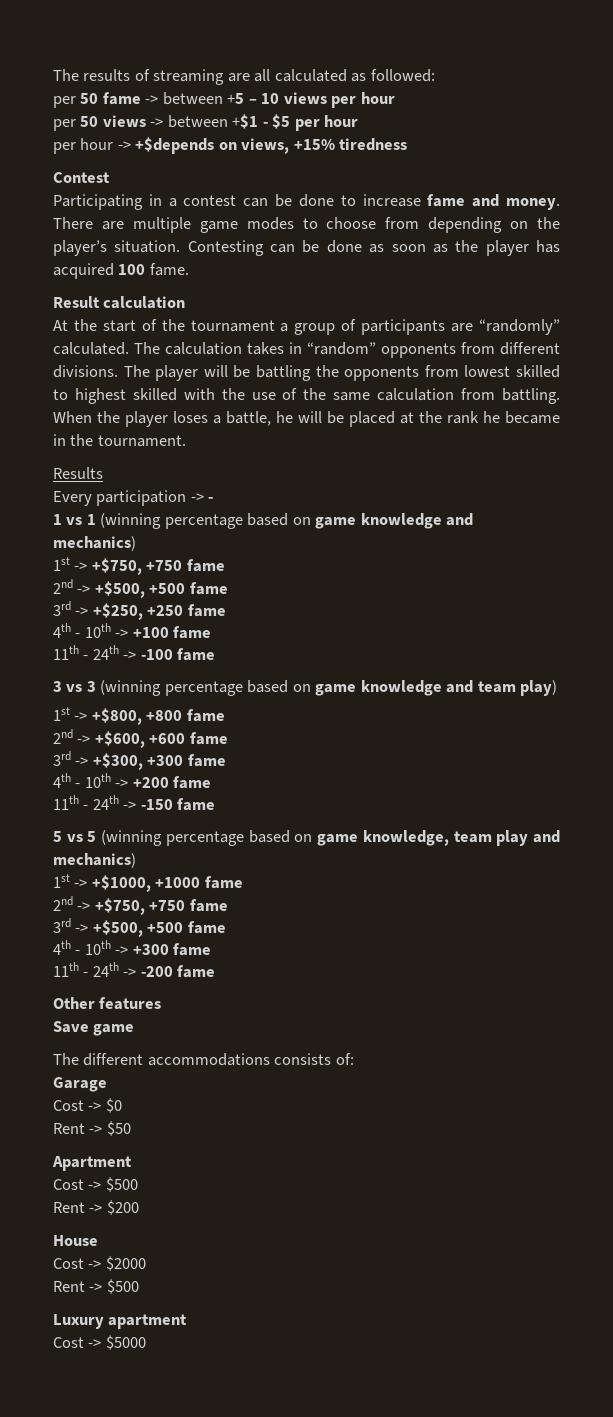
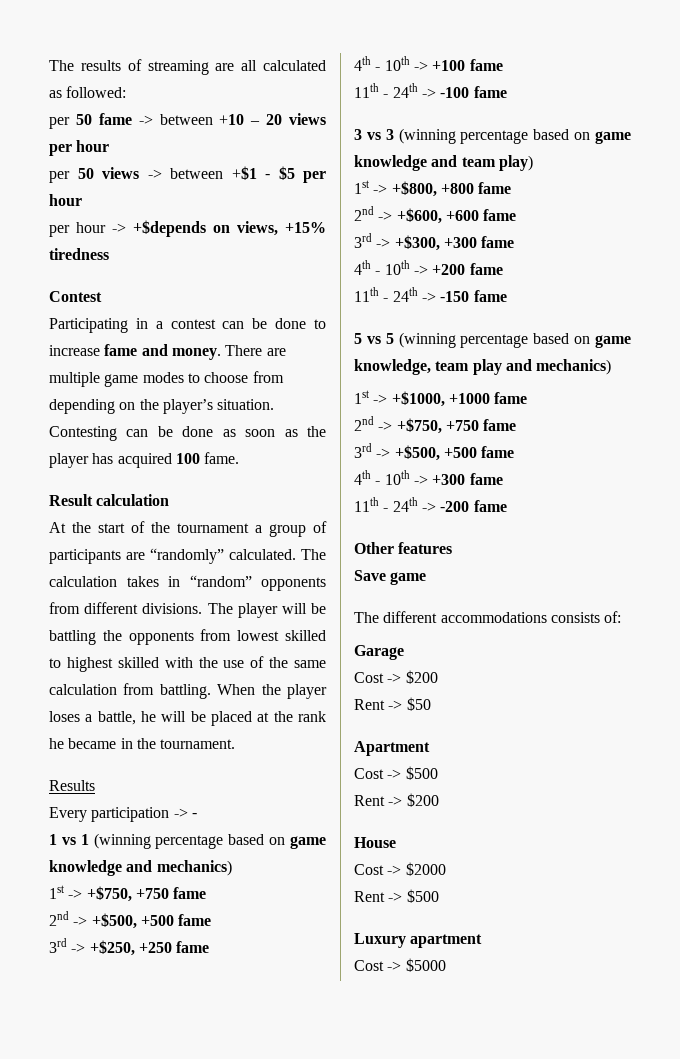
[227,93,280,104] +5 – 10 -> [219,114,283,125] +10 – 20
[105,1098,122,1113] $0 -> [405,670,438,684] $200

